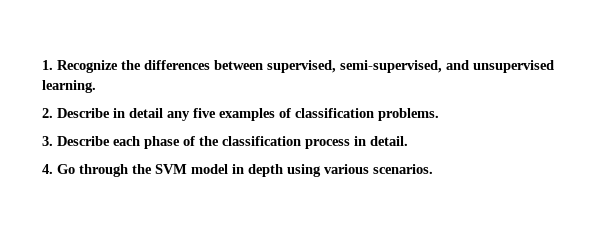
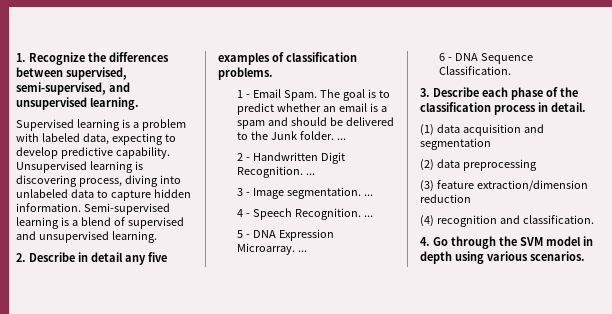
(96, 86) none -> [16,119,186,131] [16,133,176,145] [16,147,170,159] [16,161,143,173] [16,175,181,187] [16,189,191,201] [16,203,170,215] [16,217,184,229] [16,231,157,243] // Supervised learning is a problem with labeled data, expecting to develop predictive capability. Unsupervised learning is discovering process, diving into unlabeled data to capture hidden information. Semi-supervised learning is a blend of supervised and unsupervised learning.
(439, 114) none -> [237,89,390,101] [237,103,387,115] [237,117,394,129] [237,131,346,140] [237,152,346,164] [237,166,316,178] [237,187,373,199] [237,208,373,220] [237,229,335,241] [237,243,308,255] [439,53,534,64] [439,66,512,75] // 1 - Email Spam. The goal is to predict whether an email is a spam and should be delivered to the Junk folder. ... // 2 - Handwritten Digit Recognition. ... // 3 - Image segmentation. ... // 4 - Speech Recognition. ... // 5 - DNA Expression Microarray. ... // 6 - DNA Sequence Classification.
(408, 141) none -> [420,124,544,136] [420,138,491,150] [420,159,537,171] [420,180,588,192] [420,194,471,203] [420,215,594,227] // (1) data acquisition and segmentation // (2) data preprocessing // (3) feature extraction/dimension reduction // (4) recognition and classification.

